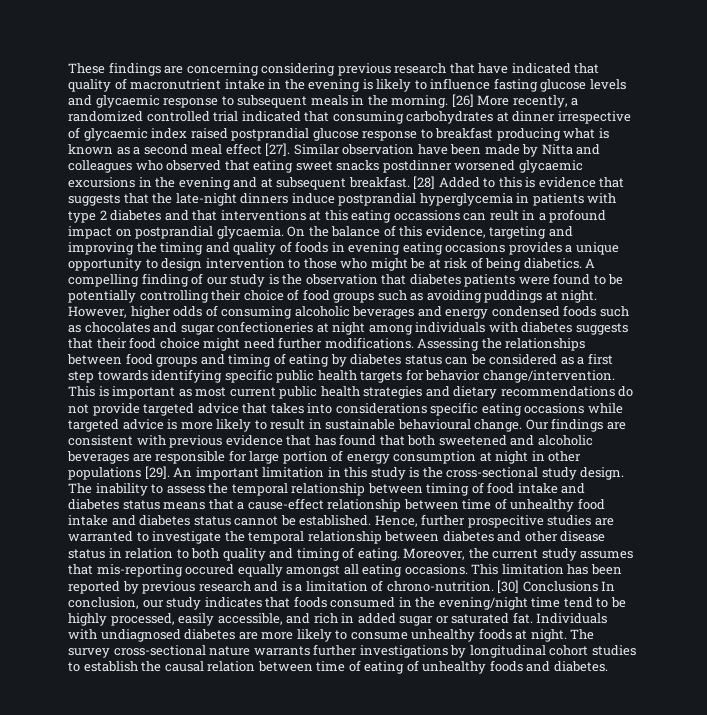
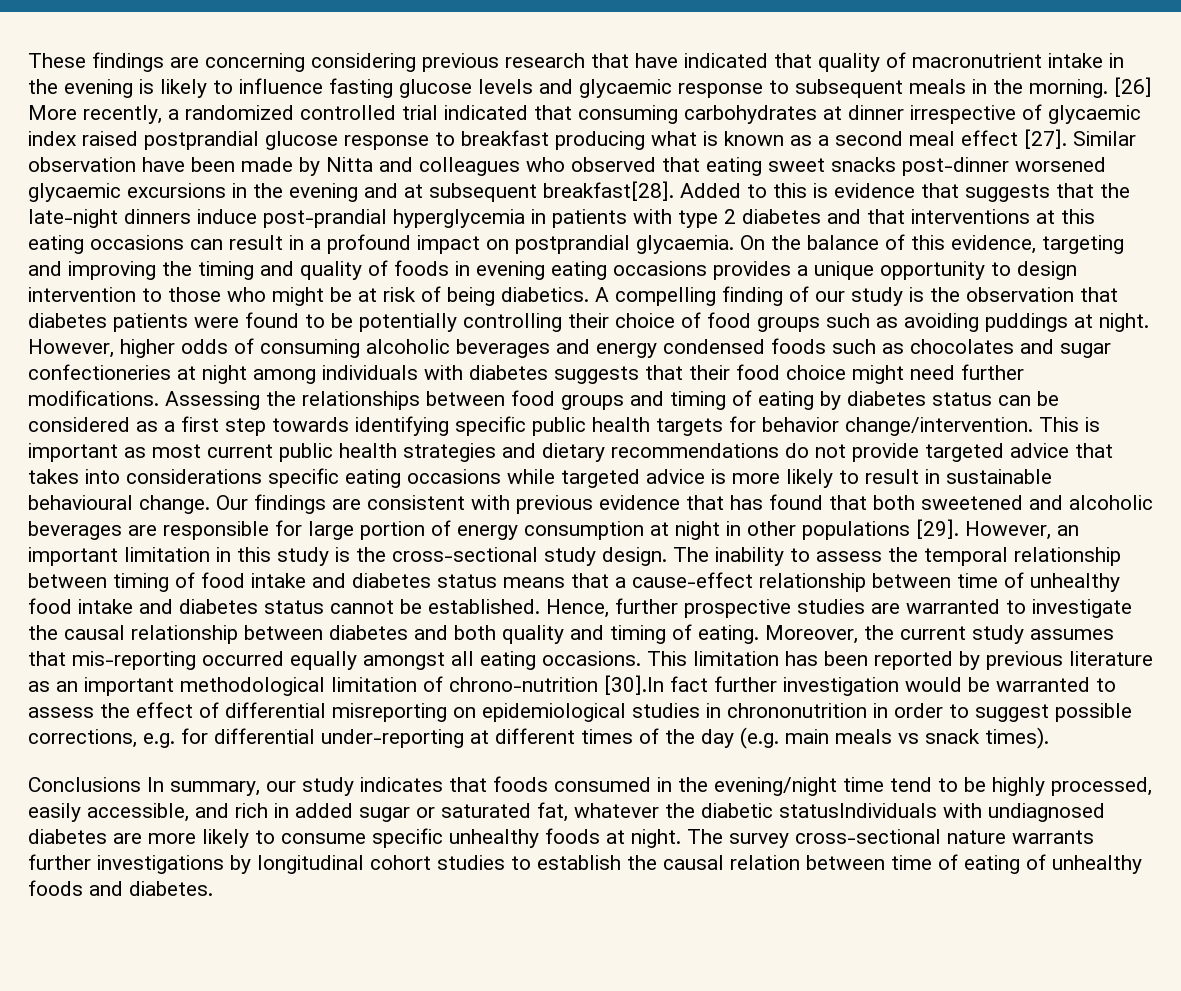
[382,160,452,173] postdinner -> [902,157,1009,176] post-dinner
[348,176,436,189] breakfast. [28] -> [543,181,674,201] breakfast[28].
[338,193,417,206] postprandial -> [263,209,387,228] post-prandial
[393,210,519,221] occassions can reult -> [90,235,283,250] occasions can result
[173,467,193,477] An -> [965,521,1079,540] However, an
[467,515,544,528] prospecitive -> [684,599,791,618] prospective
[248,531,305,544] temporal -> [64,625,125,640] causal
[524,531,606,542] [68,548,189,559] other disease status in relation to -> (448, 632) none
[185,564,235,575] occured -> [202,651,284,666] occurred
[198,580,520,593] research and is a limitation of chrono-nutrition. [30] -> [1069,651,1153,666] [28,675,1116,696] [28,702,1132,722] [28,727,1049,749] literature as an important methodological limitation of chrono-nutrition [30].In fact further investigation would be warranted to assess the effect of differential misreporting on epidemiological studies in chrononutrition in order to suggest possible corrections, e.g. for differential under-reporting at different times of the day (e.g. main meals vs snack times). //
[68,597,139,609] conclusion, -> [170,781,260,796] summary,
[512,612,608,624] fat. Individuals -> [537,802,937,822] fat, whatever the diabetic statusIndividuals
(408, 636) none -> [372,828,443,848] specific

